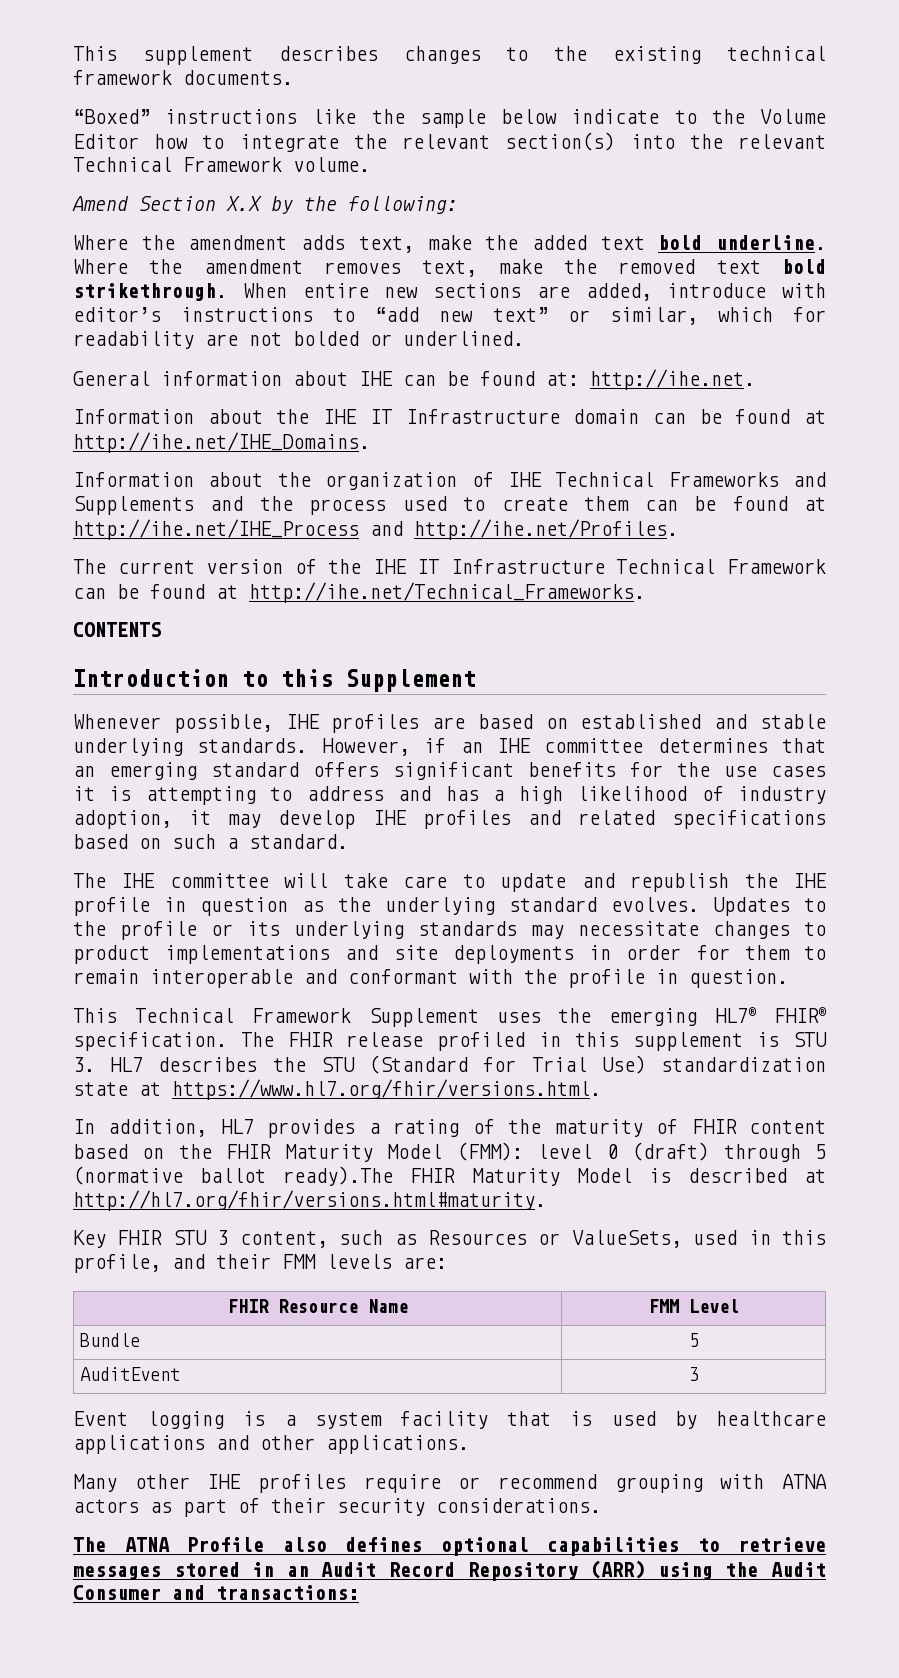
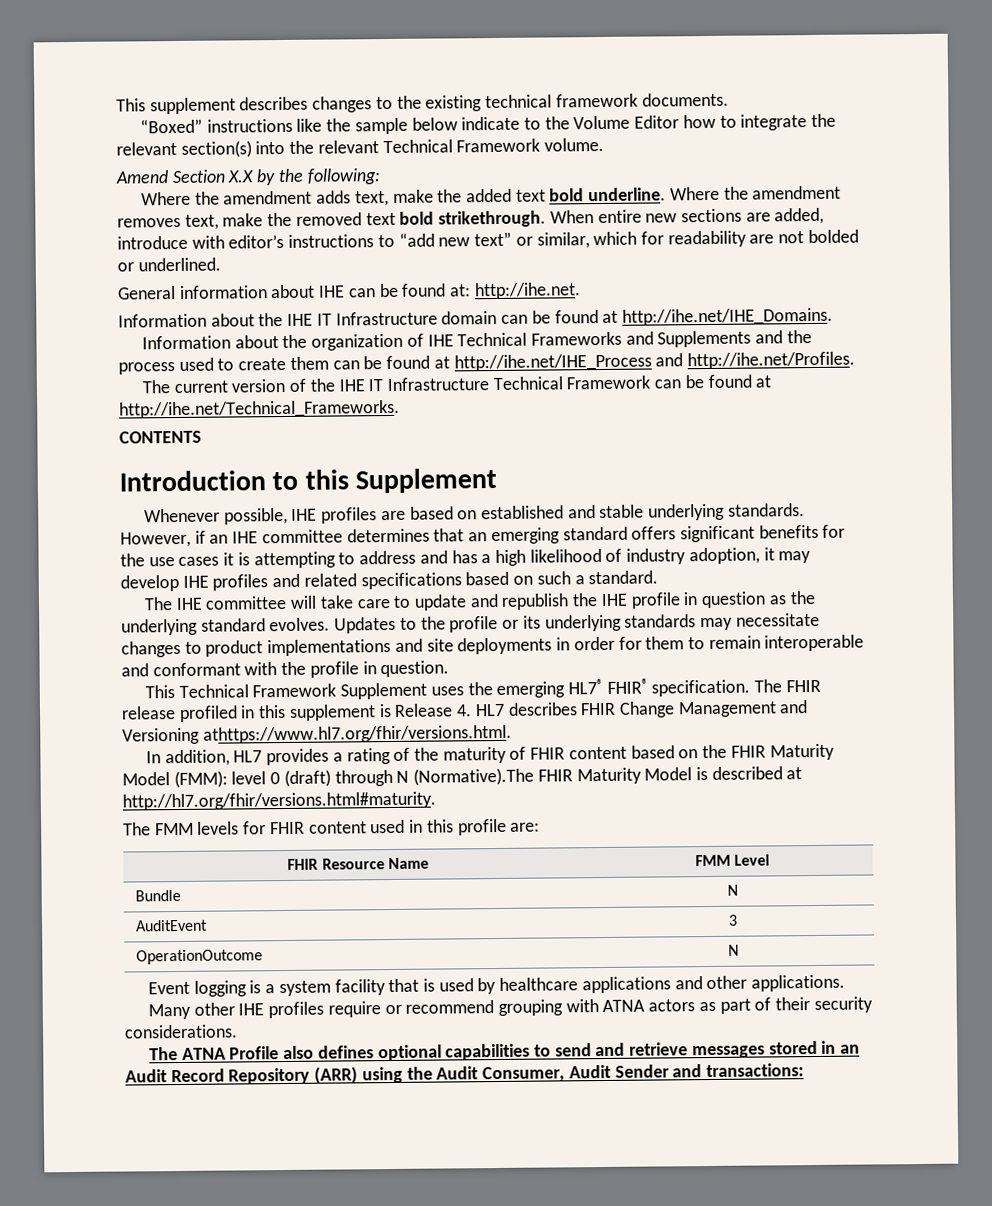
[793,1032,827,1047] [73,1055,826,1074] [73,1079,601,1100] STU 3. HL7 describes the STU (Standard for Trial Use) standardization state at https://www.hl7.org/fhir/versions.html. -> [394,700,809,718] [122,724,512,745] Release 4. HL7 describes FHIR Change Management and Versioning athttps://www.hl7.org/fhir/versions.html.
[815,1144,827,1159] [73,1166,394,1186] 5 (normative ballot ready).The -> [396,767,535,786] N (Normative).The
[73,1230,826,1248] [73,1254,392,1273] Key FHIR STU 3 content, such as Resources or ValueSets, used in this profile, and their FMM levels -> [123,818,507,836] The FMM levels for FHIR content used in this profile
[688,1333,699,1347] 5 -> [726,884,738,896] N
(699, 1374) none -> [135,949,263,965] [727,944,739,956] // OperationOutcome | N
(720, 1545) none -> [554,1042,626,1057] send and
[73,1585,161,1600] Consumer -> [482,1064,670,1083] Consumer, Audit Sender

